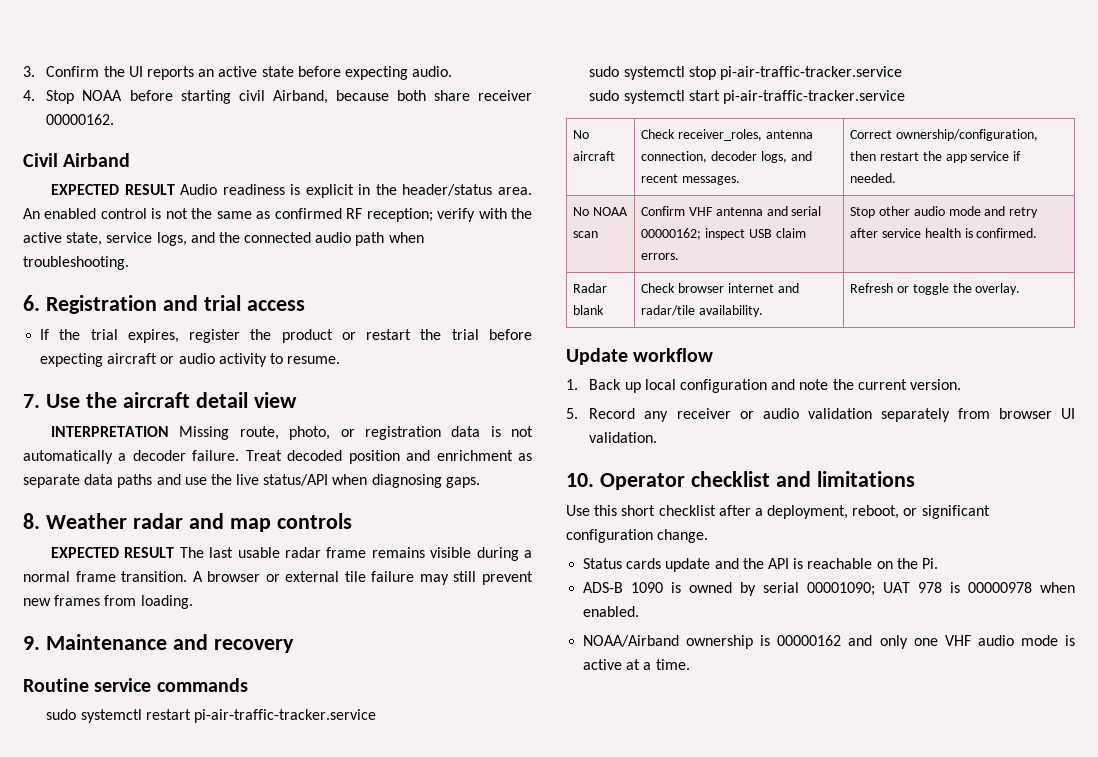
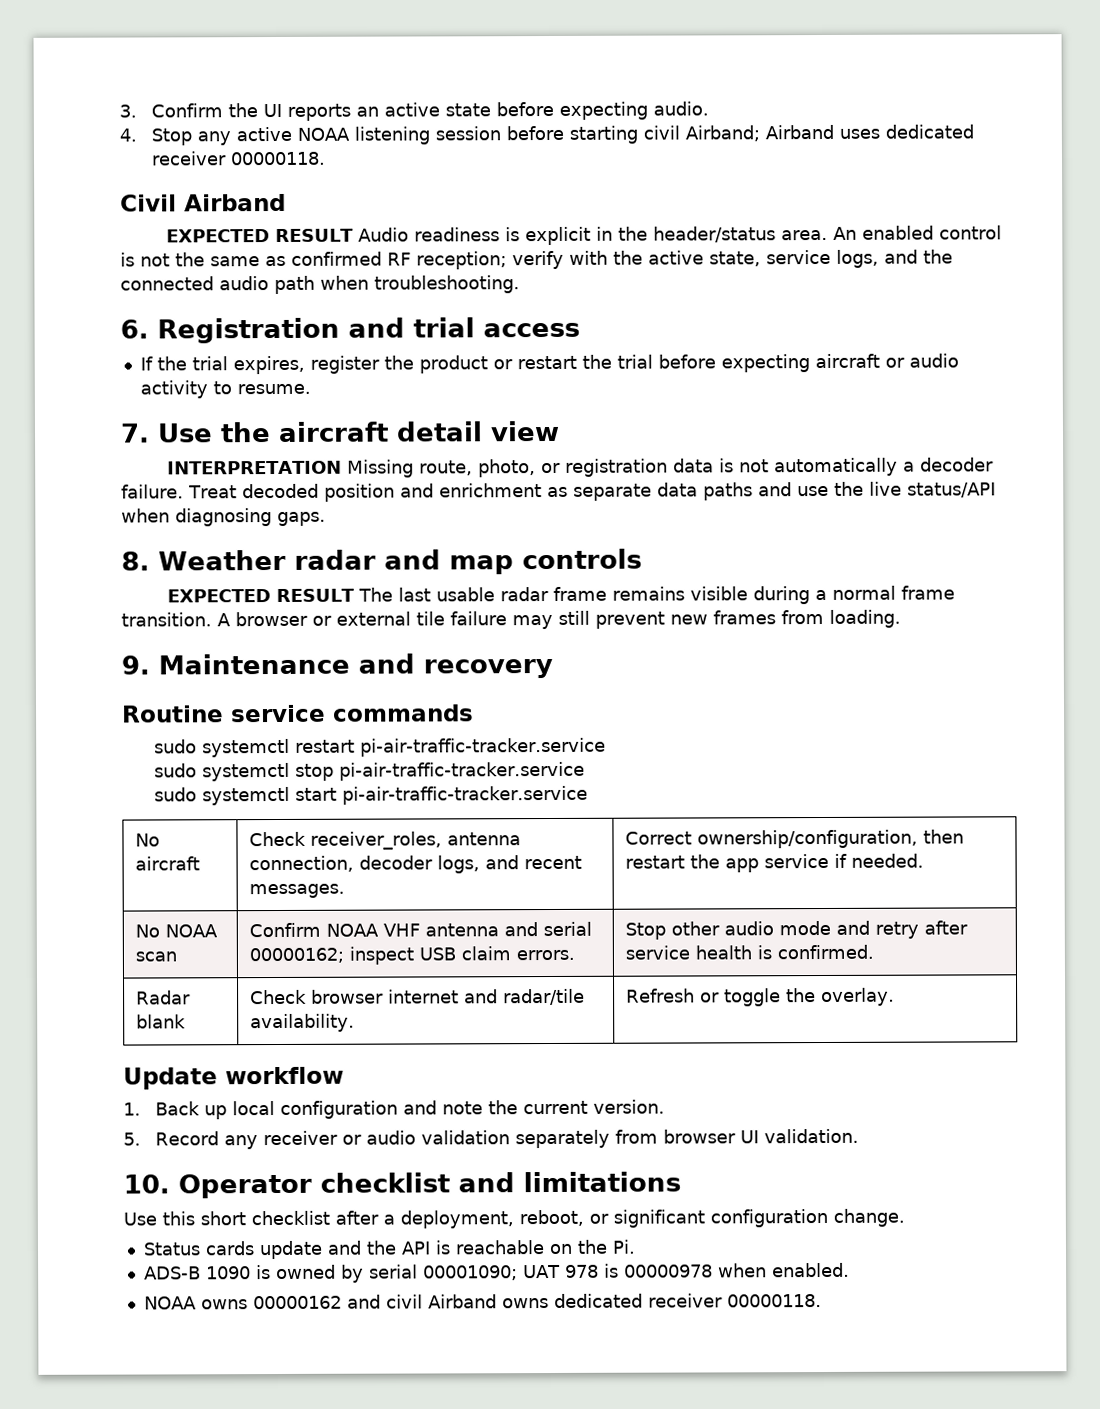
[82,90,532,104] [46,114,115,125] NOAA before starting civil Airband, because both share receiver 00000162. -> [196,124,974,146] [150,151,326,166] any active NOAA listening session before starting civil Airband; Airband uses dedicated receiver 00000118.
(686, 211) none -> [326,923,380,937] NOAA
[583,635,1075,649] [583,659,690,670] NOAA/Airband ownership is 00000162 and only one VHF audio mode is active at a time. -> [143,1293,822,1310] NOAA owns 00000162 and civil Airband owns dedicated receiver 00000118.

